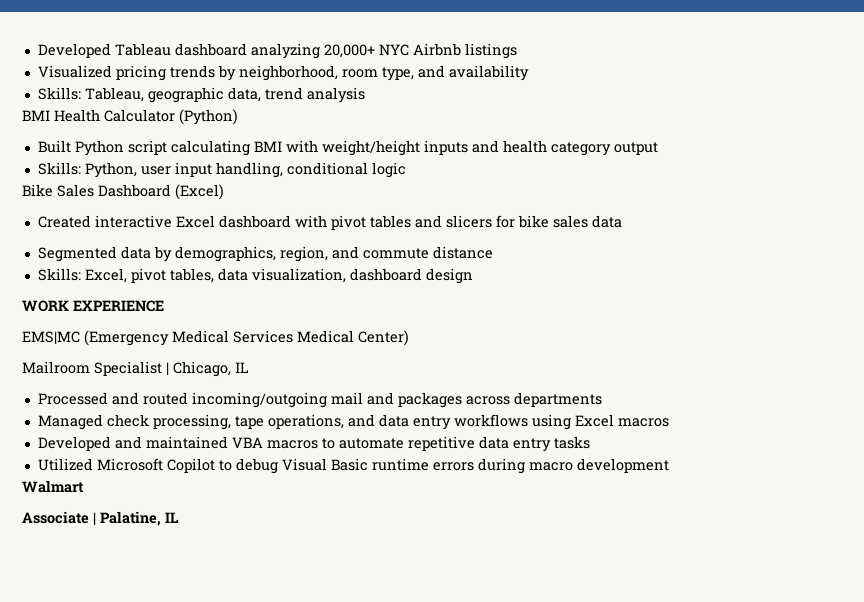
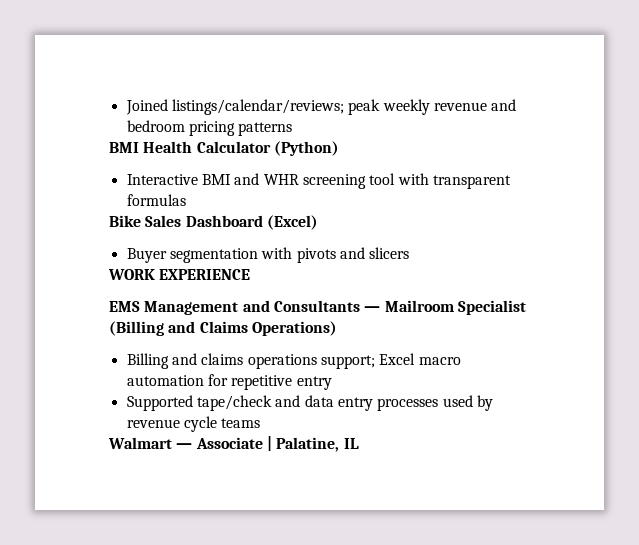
[37,43,517,59] [37,65,529,81] [37,87,365,103] [22,109,238,125] [37,140,658,156] [37,162,406,178] [22,184,224,200] [37,215,622,230] [37,246,493,262] [37,268,473,284] [22,300,164,312] [22,330,409,346] [22,361,249,377] [37,392,602,408] [37,414,669,430] [37,436,590,452] [37,458,669,474] Developed Tableau dashboard analyzing 20,000+ NYC Airbnb listings // Visualized pricing trends by neighborhood, room type, and availability // Skills: Tableau, geographic data, trend analysis // BMI Health Calculator (Python) // Built Python script calculating BMI with weight/height inputs and health category output // Skills: Python, user input handling, conditional logic // Bike Sales Dashboard (Excel) // Created interactive Excel dashboard with pivot tables and slicers for bike sales data // Segmented data by demographics, region, and commute distance // Skills: Excel, pivot tables, data visualization, dashboard design // WORK EXPERIENCE // EMS|MC (Emergency Medical Services Medical Center) // Mailroom Specialist | Chicago, IL // Processed and routed incoming/outgoing mail and packages across departments // Managed check processing, tape operations, and data entry workflows using Excel macros // Developed and maintained VBA macros to automate repetitive data entry tasks // Utilized Microsoft Copilot to debug Visual Basic runtime errors during macro development -> [125,99,517,115] [126,120,293,136] [109,141,339,156] [126,173,511,189] [126,194,186,206] [109,215,318,230] [126,247,410,263] [108,269,251,280] [109,300,526,315] [109,321,337,336] [126,353,461,369] [126,374,332,390] [126,395,493,411] [126,416,261,432] Joined listings/calendar/reviews; peak weekly revenue and bedroom pricing patterns // BMI Health Calculator (Python) // Interactive BMI and WHR screening tool with transparent formulas // Bike Sales Dashboard (Excel) // Buyer segmentation with pivots and slicers // WORK EXPERIENCE // EMS Management and Consultants — Mailroom Specialist (Billing and Claims Operations) // Billing and claims operations support; Excel macro automation for repetitive entry // Supported tape/check and data entry processes used by revenue cycle teams
(84, 486) // -> [176,443,193,449] —

